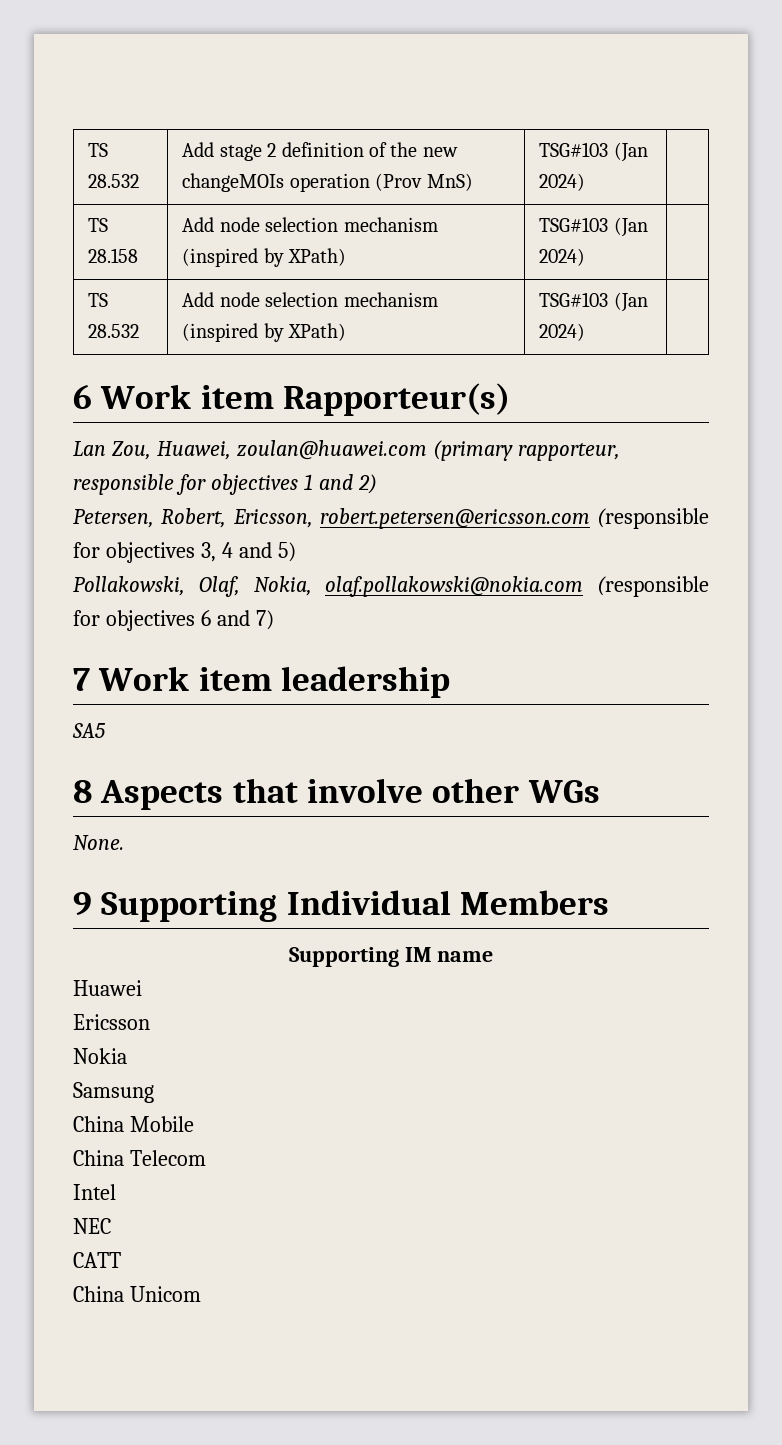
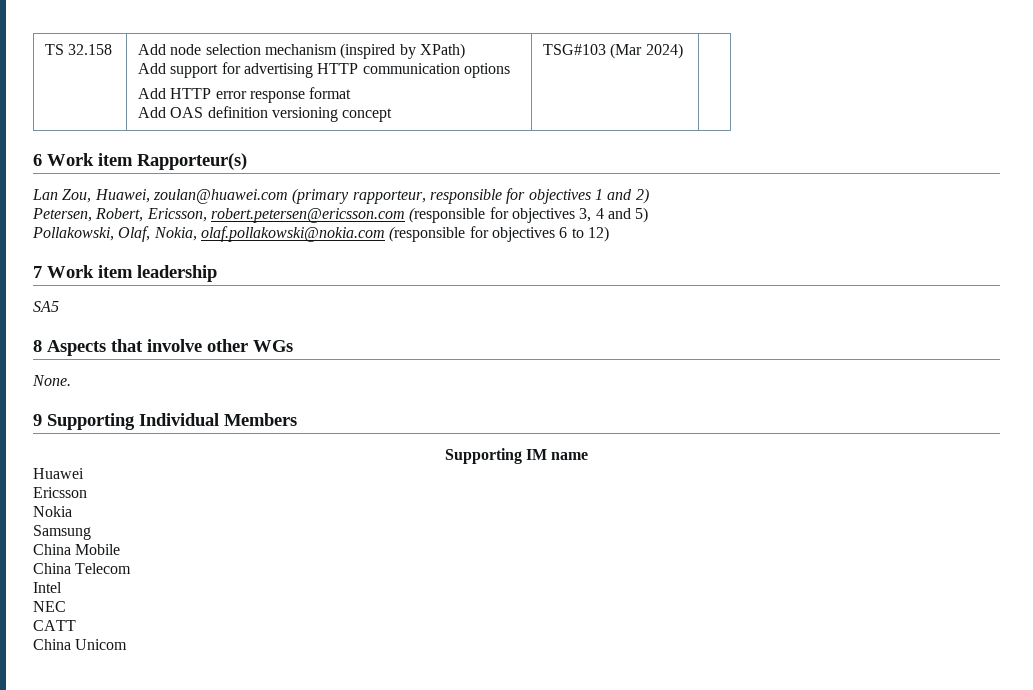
[88,143,109,157] [88,174,140,188] [182,142,458,161] [182,173,473,192] [539,142,648,162] [539,173,586,191] [88,218,109,232] [88,248,139,263] [182,217,438,232] [182,248,347,267] [539,217,648,237] [539,248,586,266] [88,293,109,307] [88,324,140,338] [182,292,438,307] [182,323,347,342] [539,292,648,312] TS 28.532 | Add stage 2 definition of the new changeMOIs operation (Prov MnS) | TSG#103 (Jan 2024) | // TS 28.158 | Add node selection mechanism (inspired by XPath) | TSG#103 (Jan 2024) | // TS 28.532 | Add node selection mechanism (inspired by XPath) | TSG#103 (Jan -> [45,44,113,55] [138,43,465,59] [138,62,510,78] [138,87,352,103] [138,106,393,122] [543,43,643,59] TS 32.158 | Add node selection mechanism (inspired by XPath) // Add support for advertising HTTP communication options // Add HTTP error response format // Add OAS definition versioning concept | TSG#103 (Mar
[216,610,274,630] and 7) -> [571,226,609,242] to 12)

